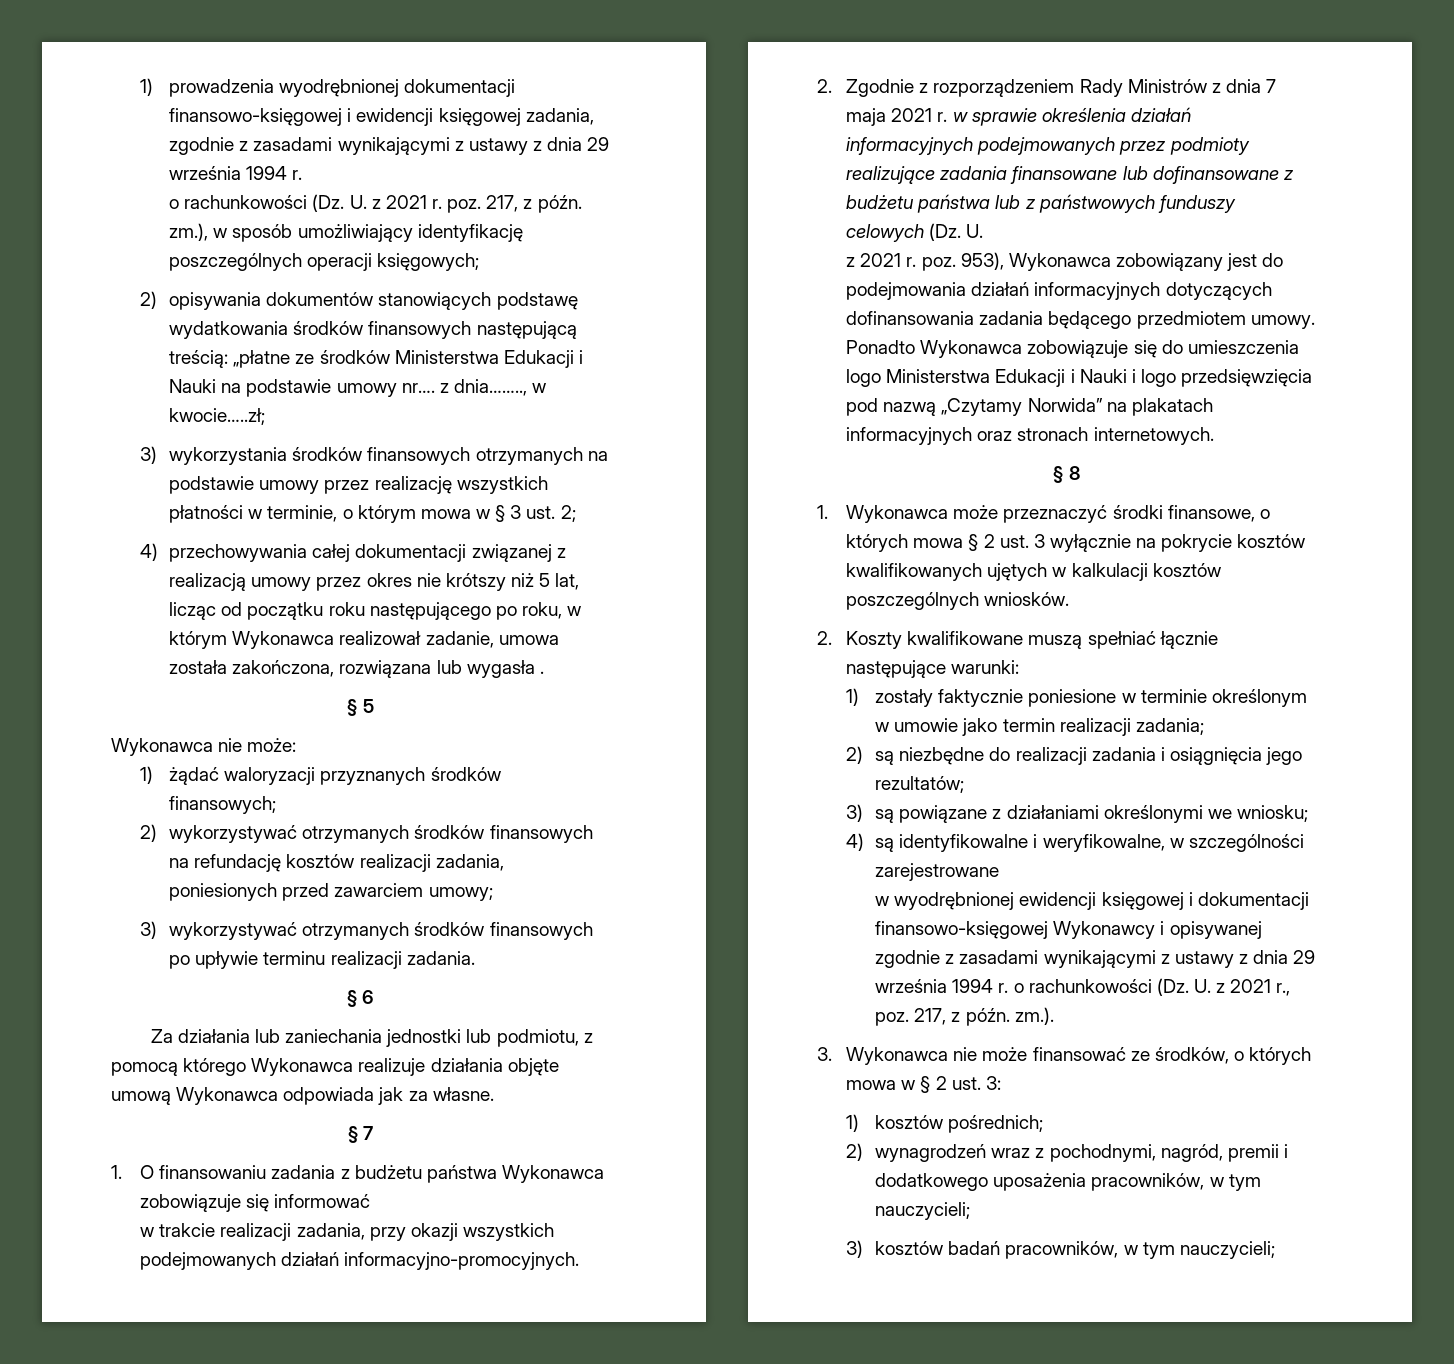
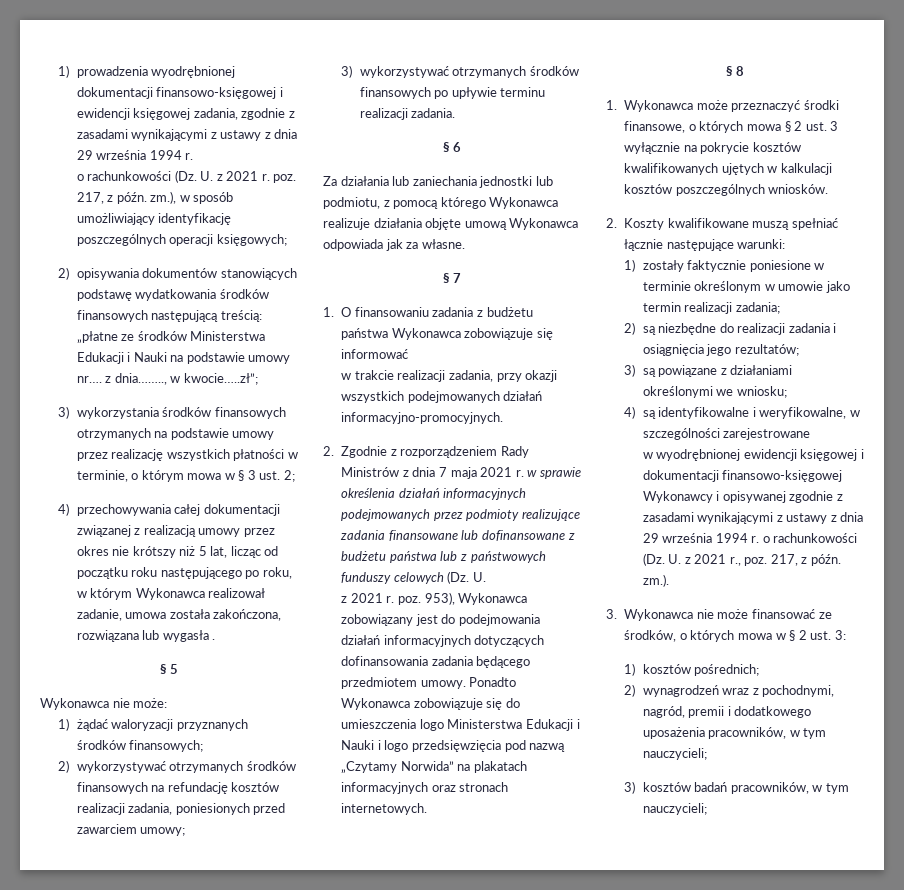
[169,408,266,425] kwocie…..zł; -> [183,373,258,385] kwocie…..zł”;

